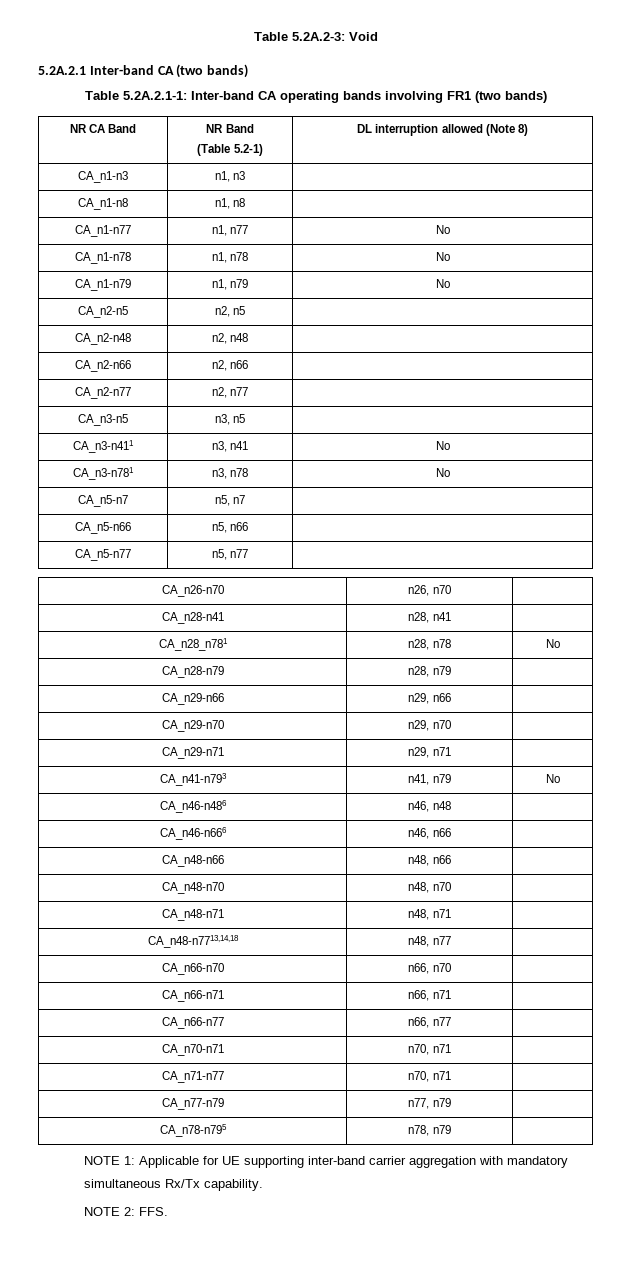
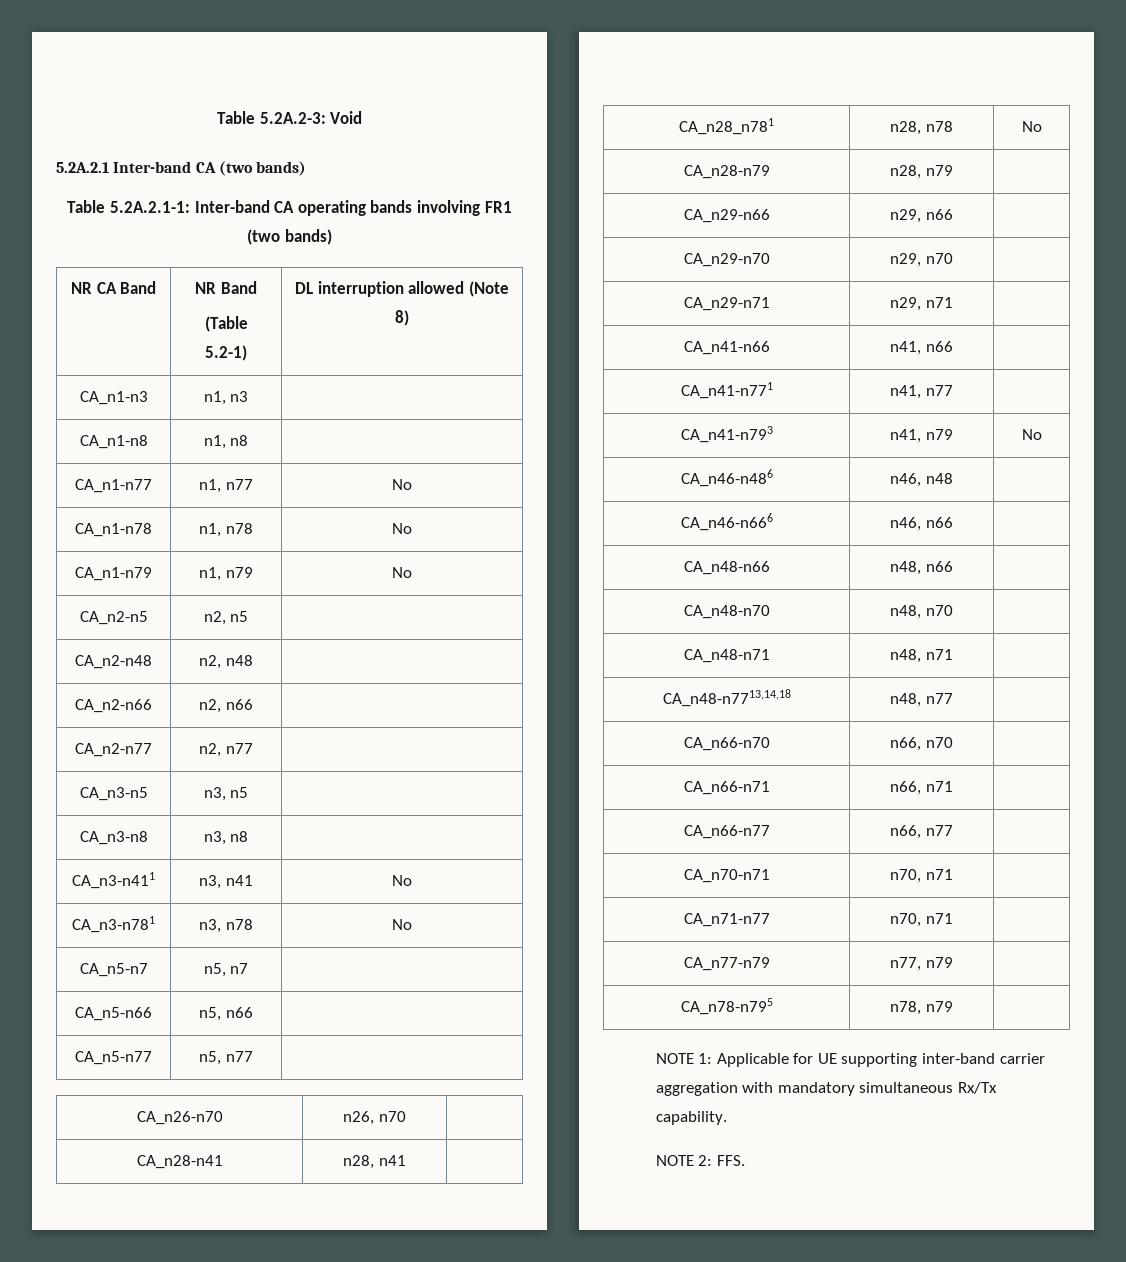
(246, 418) none -> [79,831,148,845] [203,831,249,845] // CA_n3-n8 | n3, n8 |
(451, 751) none -> [683,341,770,355] [890,341,953,355] [680,382,773,399] [890,385,953,399] // CA_n41-n66 | n41, n66 | // CA_n41-n771 | n41, n77 |

